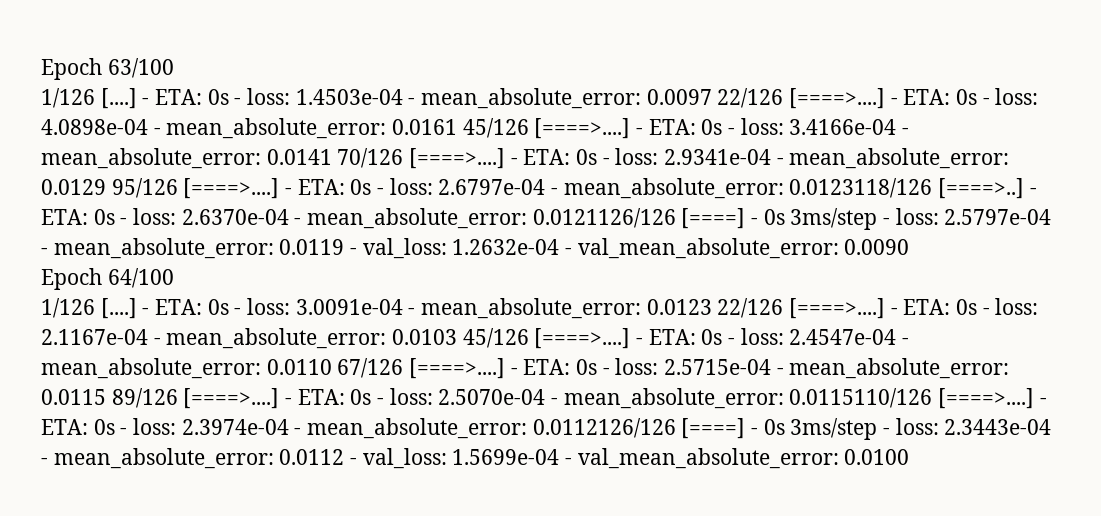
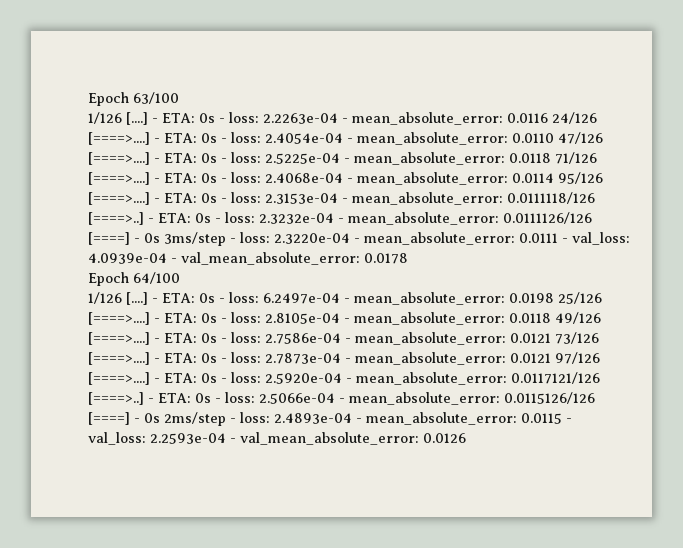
[295,88,1039,109] [41,118,910,139] [41,148,1010,169] [41,179,106,195] 1.4503e-04 - mean_absolute_error: 0.0097 22/126 [====>....] - ETA: 0s - loss: 4.0898e-04 - mean_absolute_error: 0.0161 45/126 [====>....] - ETA: 0s - loss: 3.4166e-04 - mean_absolute_error: 0.0141 70/126 [====>....] - ETA: 0s - loss: 2.9341e-04 - mean_absolute_error: 0.0129 -> [263,112,597,125] [88,132,603,145] [88,152,597,165] [88,172,554,185] 2.2263e-04 - mean_absolute_error: 0.0116 24/126 [====>....] - ETA: 0s - loss: 2.4054e-04 - mean_absolute_error: 0.0110 47/126 [====>....] - ETA: 0s - loss: 2.5225e-04 - mean_absolute_error: 0.0118 71/126 [====>....] - ETA: 0s - loss: 2.4068e-04 - mean_absolute_error: 0.0114
[438,178,1037,199] [41,208,1052,230] [41,238,910,259] 2.6797e-04 - mean_absolute_error: 0.0123118/126 [====>..] - ETA: 0s - loss: 2.6370e-04 - mean_absolute_error: 0.0121126/126 [====] - 0s 3ms/step - loss: 2.5797e-04 - mean_absolute_error: 0.0119 - val_loss: 1.2632e-04 - val_mean_absolute_error: 0.0090 -> [265,192,595,205] [88,212,592,225] [88,232,630,246] [88,252,408,265] 2.3153e-04 - mean_absolute_error: 0.0111118/126 [====>..] - ETA: 0s - loss: 2.3232e-04 - mean_absolute_error: 0.0111126/126 [====] - 0s 3ms/step - loss: 2.3220e-04 - mean_absolute_error: 0.0111 - val_loss: 4.0939e-04 - val_mean_absolute_error: 0.0178
[295,298,1039,319] [41,328,910,349] [41,358,1010,379] [41,388,1047,409] [41,418,1052,440] [41,448,910,469] 3.0091e-04 - mean_absolute_error: 0.0123 22/126 [====>....] - ETA: 0s - loss: 2.1167e-04 - mean_absolute_error: 0.0103 45/126 [====>....] - ETA: 0s - loss: 2.4547e-04 - mean_absolute_error: 0.0110 67/126 [====>....] - ETA: 0s - loss: 2.5715e-04 - mean_absolute_error: 0.0115 89/126 [====>....] - ETA: 0s - loss: 2.5070e-04 - mean_absolute_error: 0.0115110/126 [====>....] - ETA: 0s - loss: 2.3974e-04 - mean_absolute_error: 0.0112126/126 [====] - 0s 3ms/step - loss: 2.3443e-04 - mean_absolute_error: 0.0112 - val_loss: 1.5699e-04 - val_mean_absolute_error: 0.0100 -> [263,292,602,305] [88,312,601,325] [88,332,599,345] [88,352,600,365] [88,372,600,385] [88,392,595,405] [88,412,572,426] [88,432,466,445] 6.2497e-04 - mean_absolute_error: 0.0198 25/126 [====>....] - ETA: 0s - loss: 2.8105e-04 - mean_absolute_error: 0.0118 49/126 [====>....] - ETA: 0s - loss: 2.7586e-04 - mean_absolute_error: 0.0121 73/126 [====>....] - ETA: 0s - loss: 2.7873e-04 - mean_absolute_error: 0.0121 97/126 [====>....] - ETA: 0s - loss: 2.5920e-04 - mean_absolute_error: 0.0117121/126 [====>..] - ETA: 0s - loss: 2.5066e-04 - mean_absolute_error: 0.0115126/126 [====] - 0s 2ms/step - loss: 2.4893e-04 - mean_absolute_error: 0.0115 - val_loss: 2.2593e-04 - val_mean_absolute_error: 0.0126

